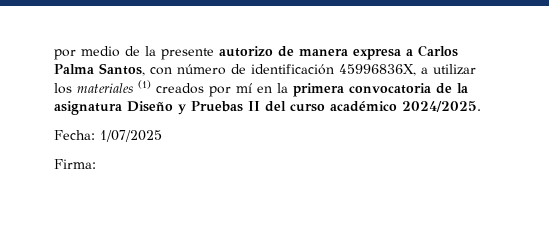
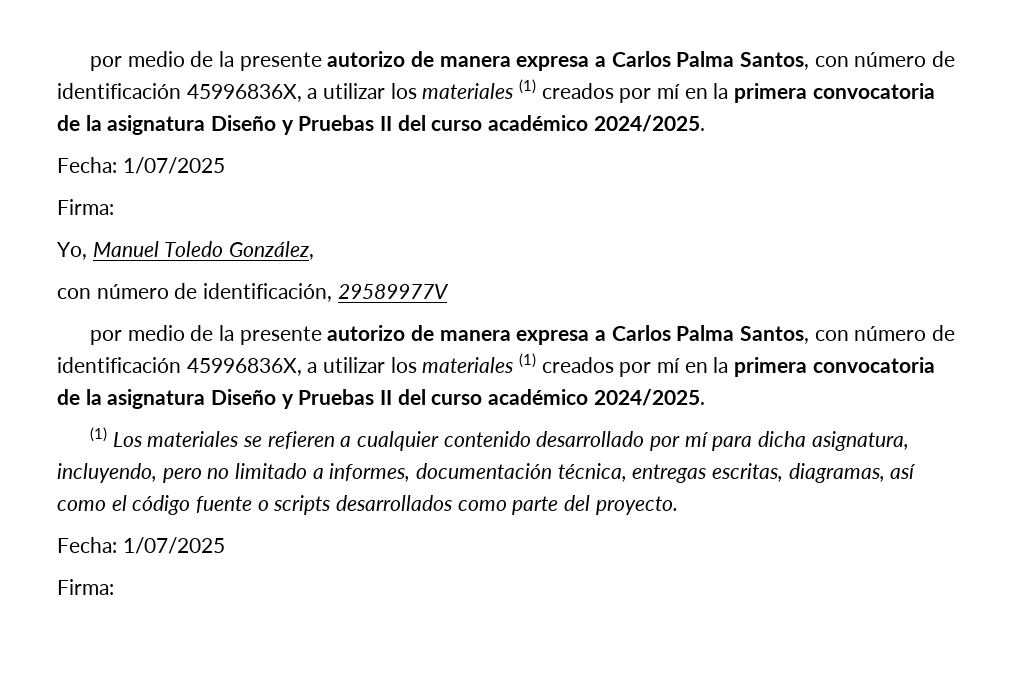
(96, 164) none -> [57,241,315,260] [57,283,449,302] [90,325,956,345] [57,353,935,377] [57,389,705,409] [90,427,909,451] [57,463,917,483] [57,495,678,515] [57,537,225,554] [57,579,114,595] // Yo, Manuel Toledo González, // con número de identificación, 29589977V // por medio de la presente autorizo de manera expresa a Carlos Palma Santos, con número de identificación 45996836X, a utilizar los materiales (1) creados por mí en la primera convocatoria de la asignatura Diseño y Pruebas II del curso académico 2024/2025. // (1) Los materiales se refieren a cualquier contenido desarrollado por mí para dicha asignatura, incluyendo, pero no limitado a informes, documentación técnica, entregas escritas, diagramas, así como el código fuente o scripts desarrollados como parte del proyecto. // Fecha: 1/07/2025 // Firma:

